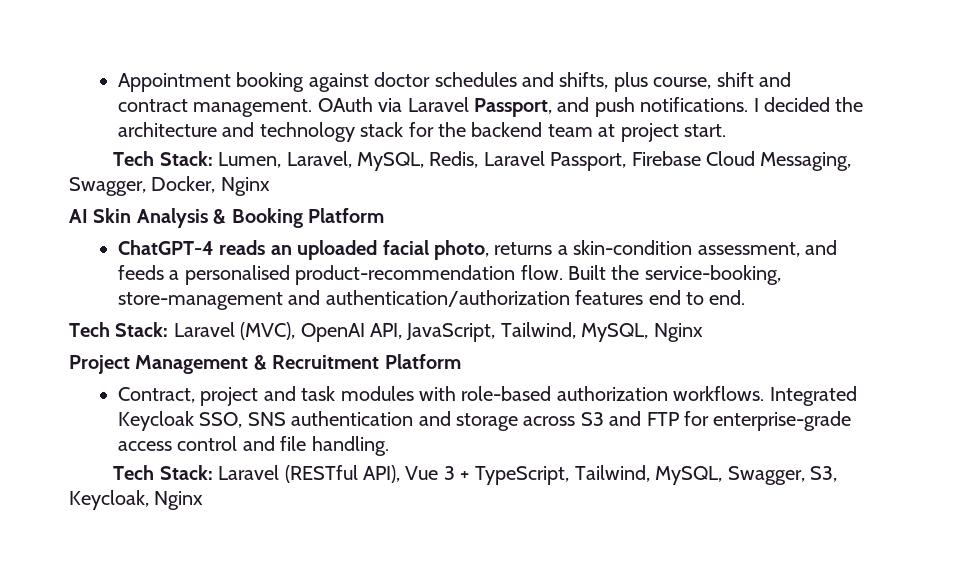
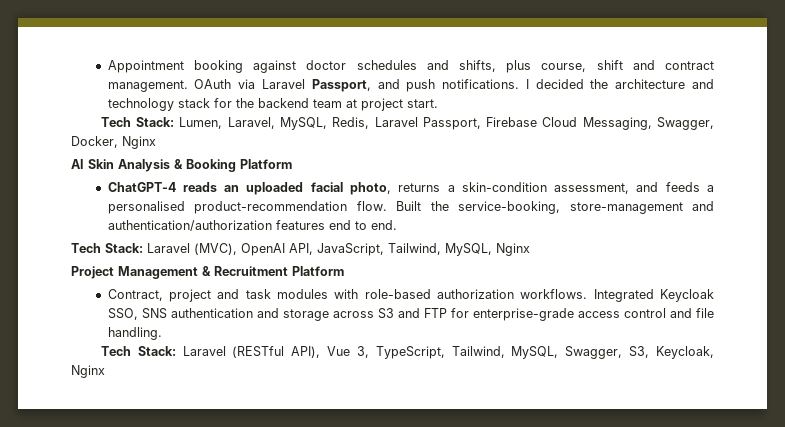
[443,466,470,480] 3 + -> [356,346,369,358] 3,

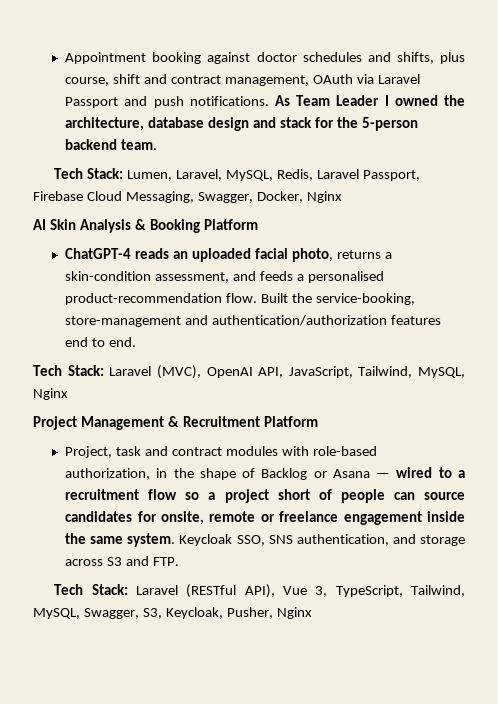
[107,80,188,92] management. -> [224,75,309,86] management,
[311,79,371,92] Passport, -> [65,97,119,108] Passport
[525,79,714,89] [107,98,438,111] I decided the architecture and technology stack for the backend team at project start. -> [274,95,465,106] [65,117,418,131] [65,139,158,150] As Team Leader I owned the architecture, database design and stack for the 5-person backend team.
[107,289,654,302] Contract, project and task modules with role-based authorization workflows. Integrated -> [65,446,377,458] [65,467,465,480] [65,489,466,503] [65,511,466,525] [65,533,176,547] Project, task and contract modules with role-based authorization, in the shape of Backlog or Asana — wired to a recruitment flow so a project short of people can source candidates for onsite, remote or freelance engagement inside the same system.
[170,308,253,318] authentication -> [296,534,389,546] authentication,
[423,308,715,321] [107,327,162,340] FTP for enterprise-grade access control and file handling. -> [152,557,179,566] FTP.
(714, 352) none -> [226,607,273,619] Pusher,

